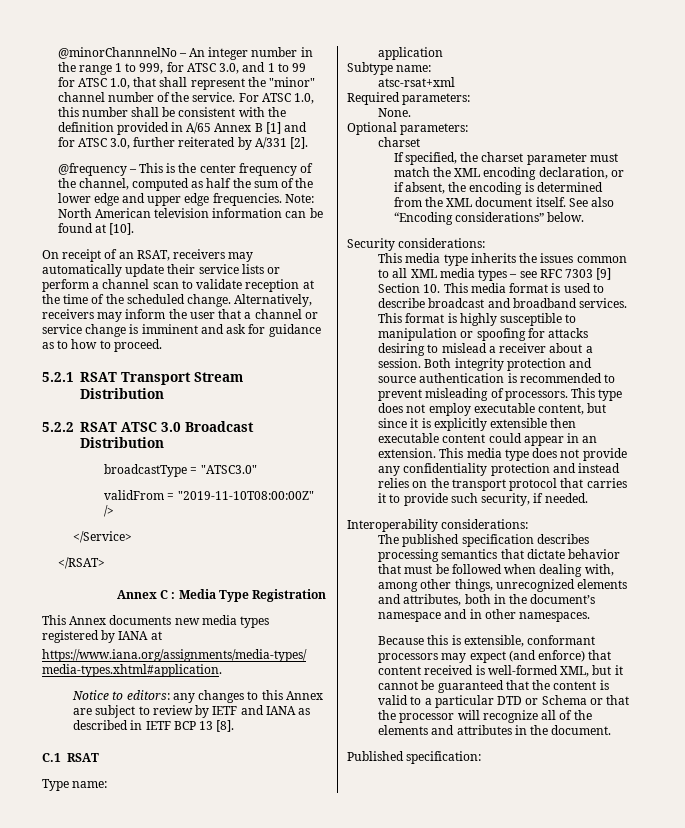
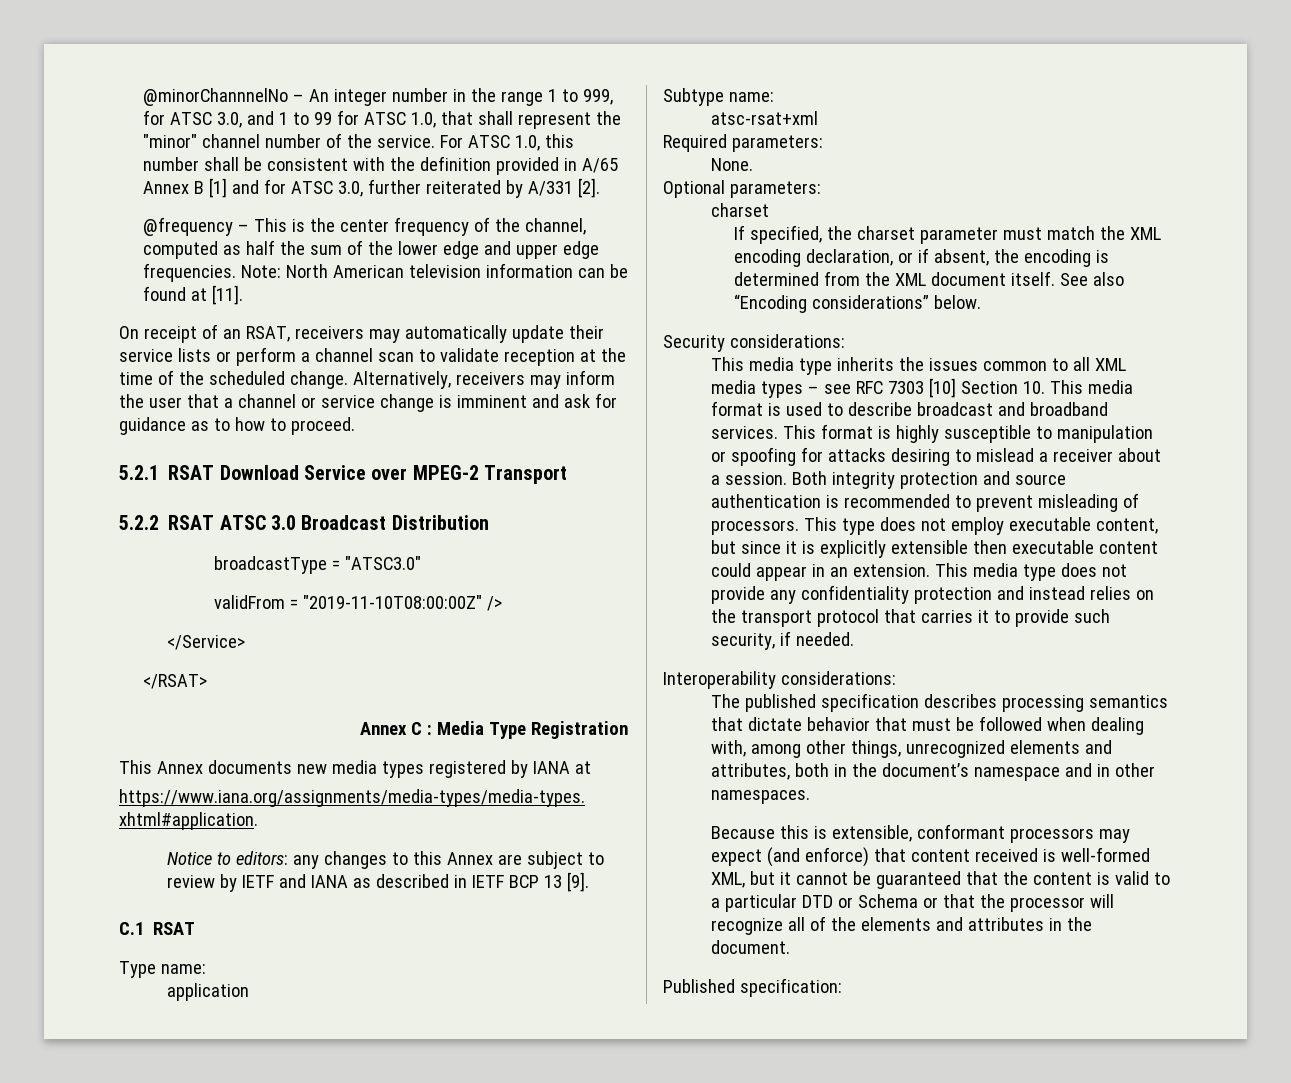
[109,223,135,235] [10]. -> [211,285,243,305] [11].
(117, 377) none -> [219,465,479,480] Download Service over MPEG-2
[194,372,243,382] [80,388,164,399] Stream Distribution -> (568, 474) none
[216,720,235,732] [8]. -> [566,872,589,892] [9].
[596,268,612,280] [9] -> [928,378,956,398] [10]

